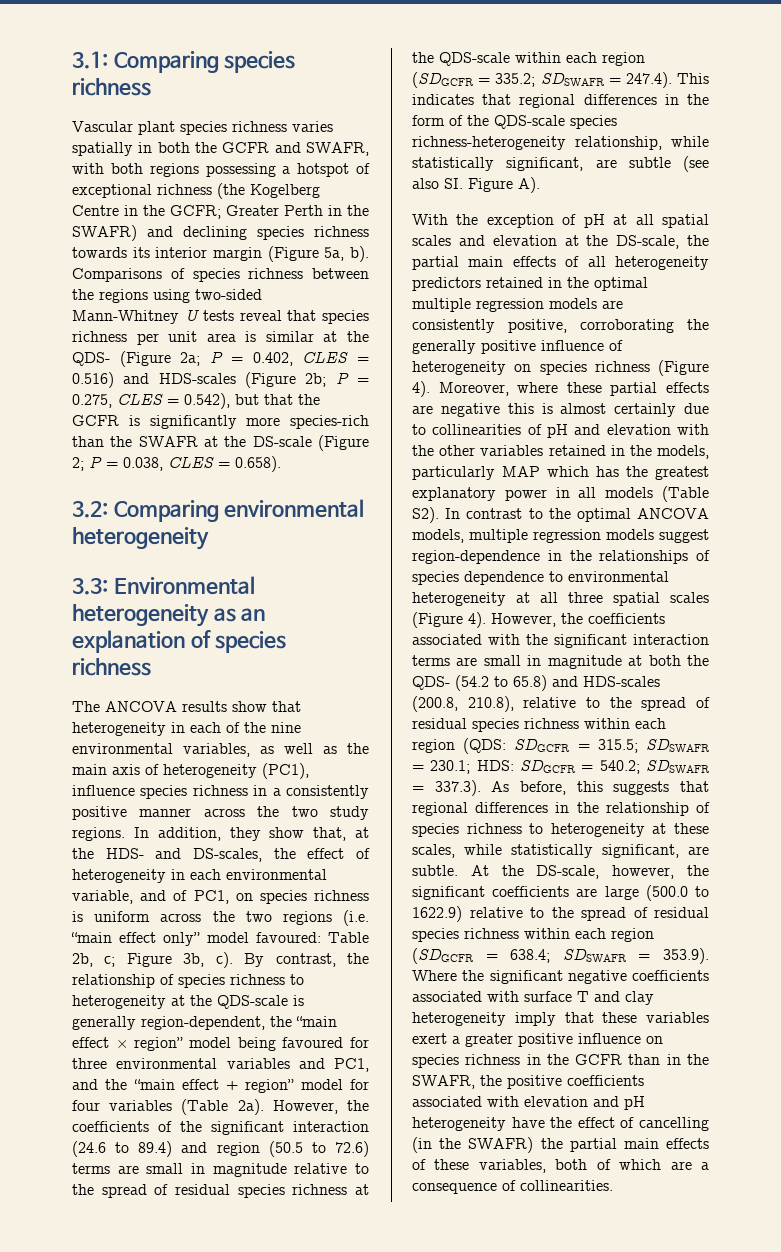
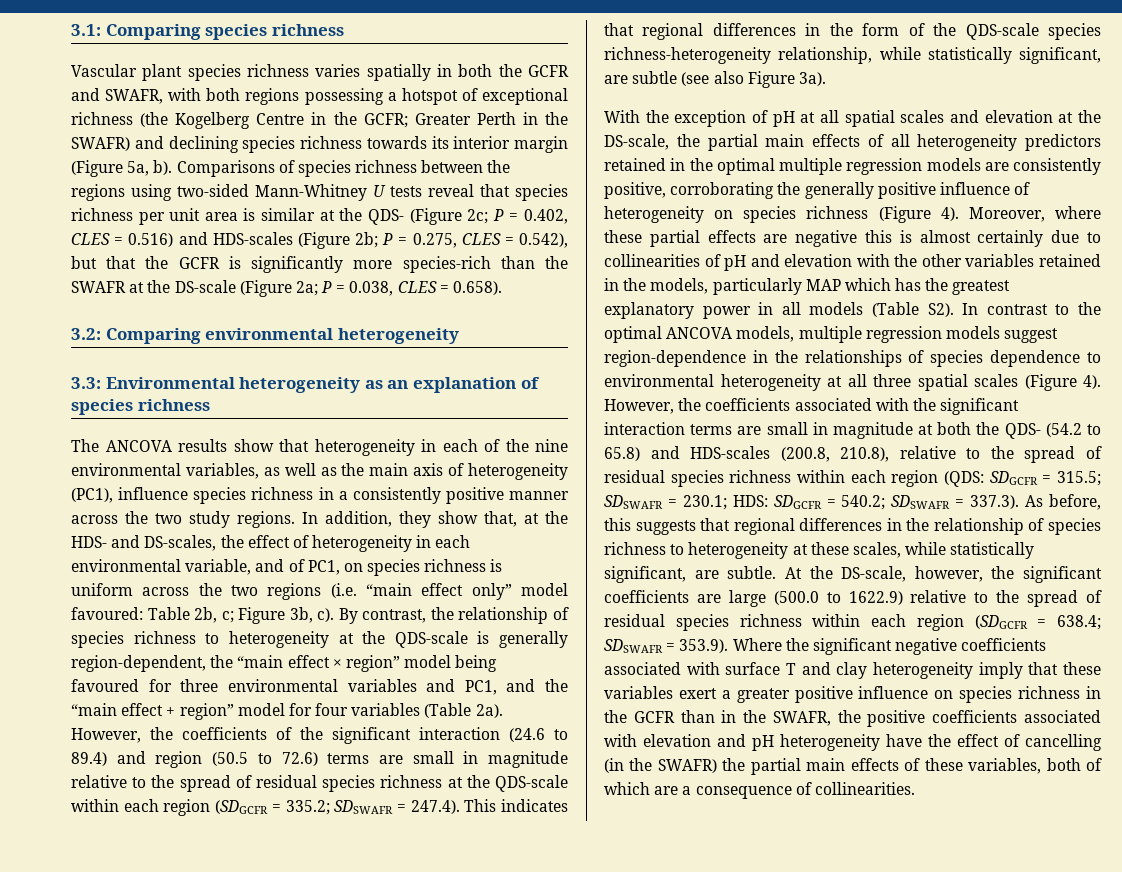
[180,352,201,366] 2a; -> [467,209,489,224] 2c;
[72,457,84,471] 2; -> [295,281,318,296] 2a;
[444,177,540,193] SI. Figure A). -> [747,71,826,88] Figure 3a).

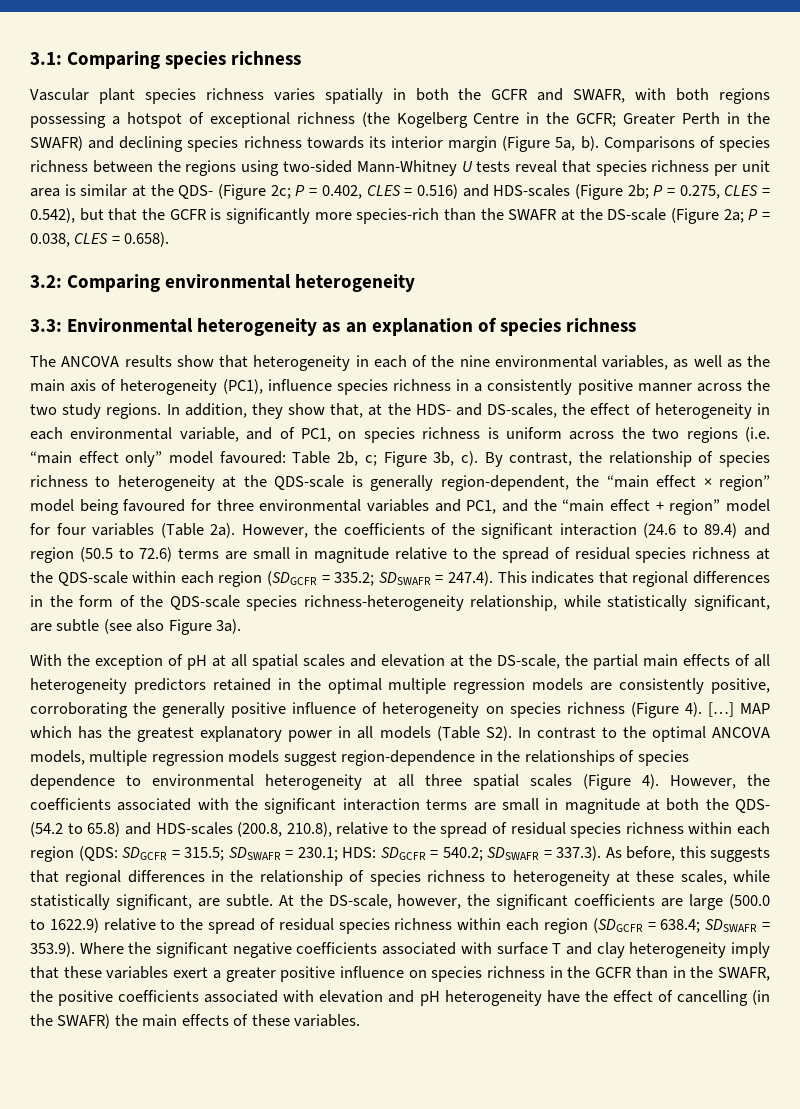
[968,206,1101,222] [604,230,1101,247] [604,254,1101,271] [604,278,802,295] Moreover, where these partial effects are negative this is almost certainly due to collinearities of pH and elevation with the other variables retained in the models, particularly -> [707,702,734,717] […]
[750,758,801,775] partial -> (138, 1020) none
[968,758,1102,774] [604,782,915,799] variables, both of which are a consequence of collinearities. -> [294,1014,361,1027] variables.

